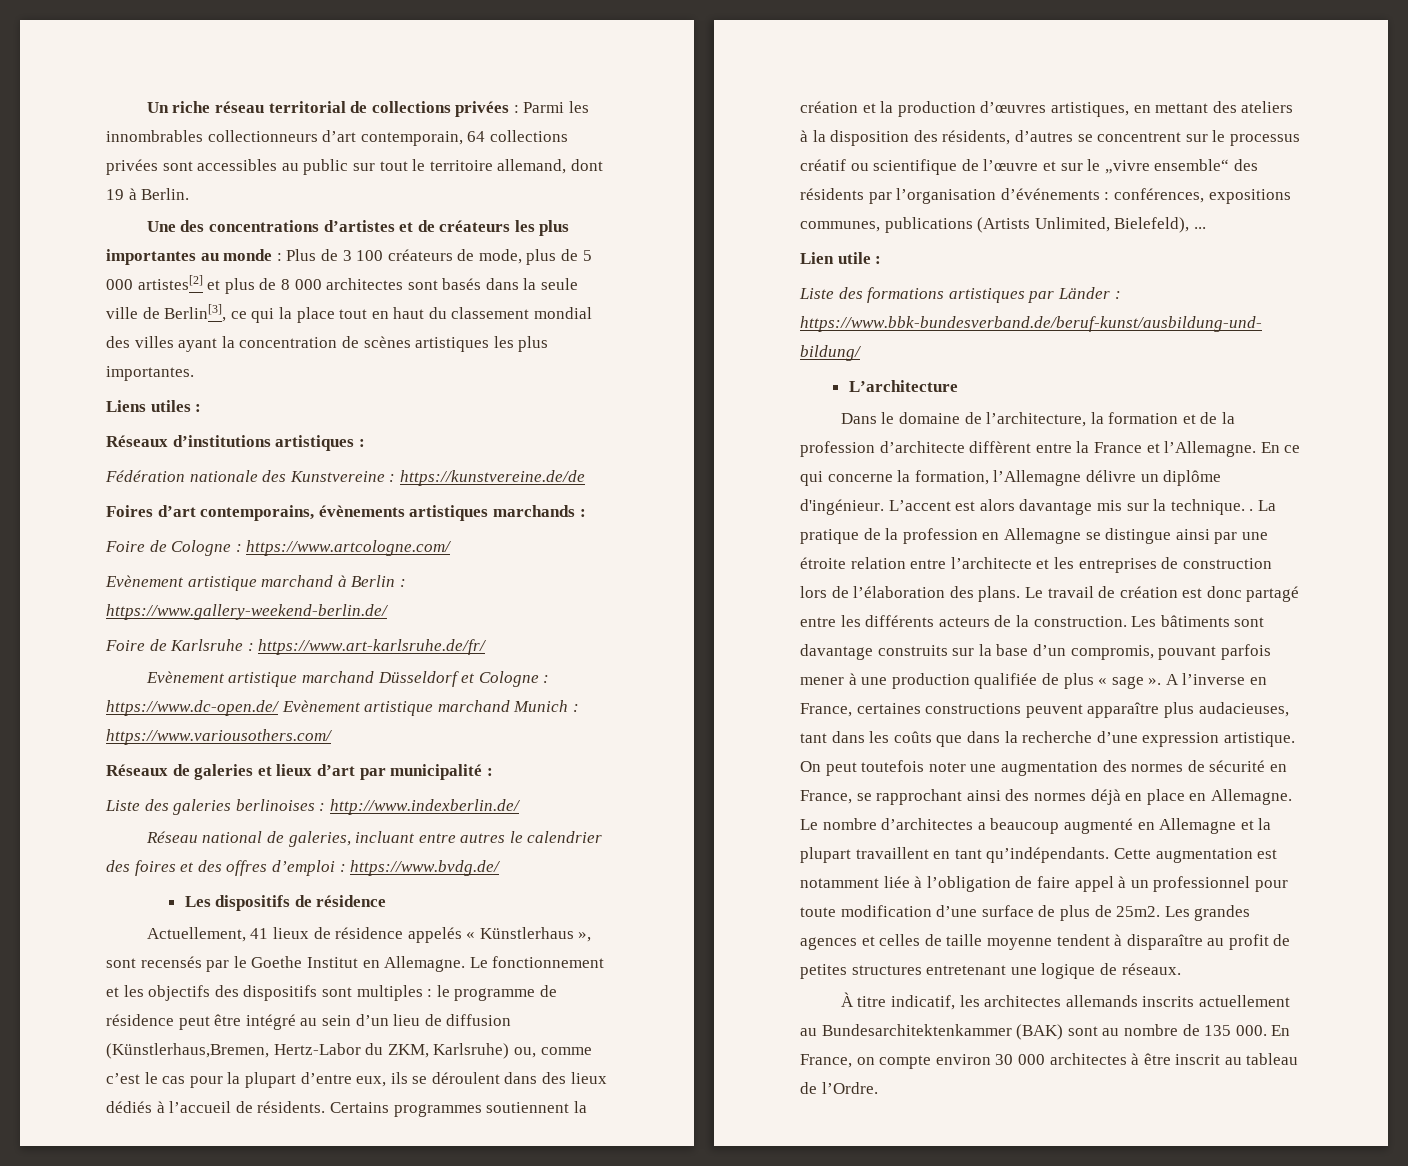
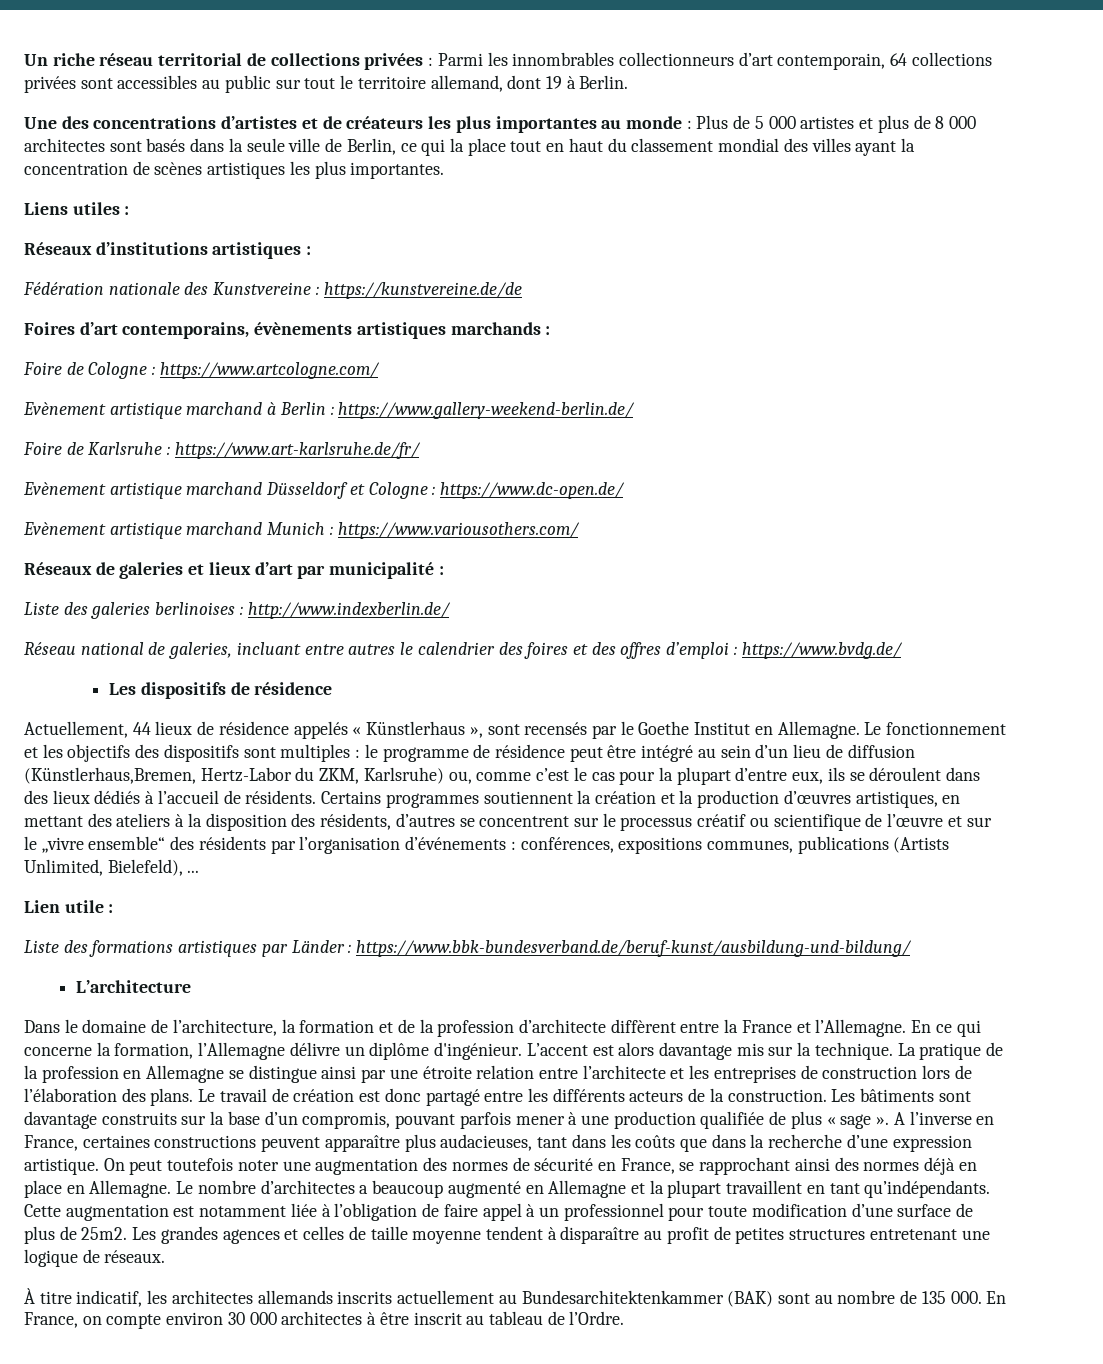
[342,249,579,265] 3 100 créateurs de mode, plus de -> (751, 122) none
[137,275,203,290] artistes[2] -> [800,116,855,129] artistes
[164,304,227,322] Berlin[3], -> [346,138,396,155] Berlin,
(280, 708) none -> (626, 490) //
[250,928,269,939] 41 -> [132,722,151,735] 44
[1249,509,1254,511] . -> (893, 1051) none

